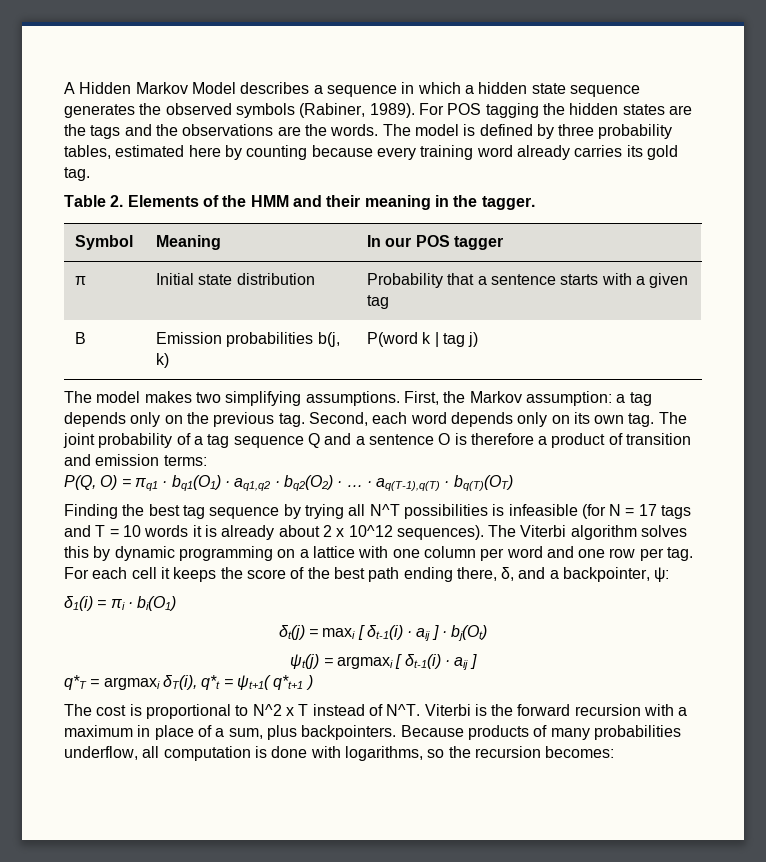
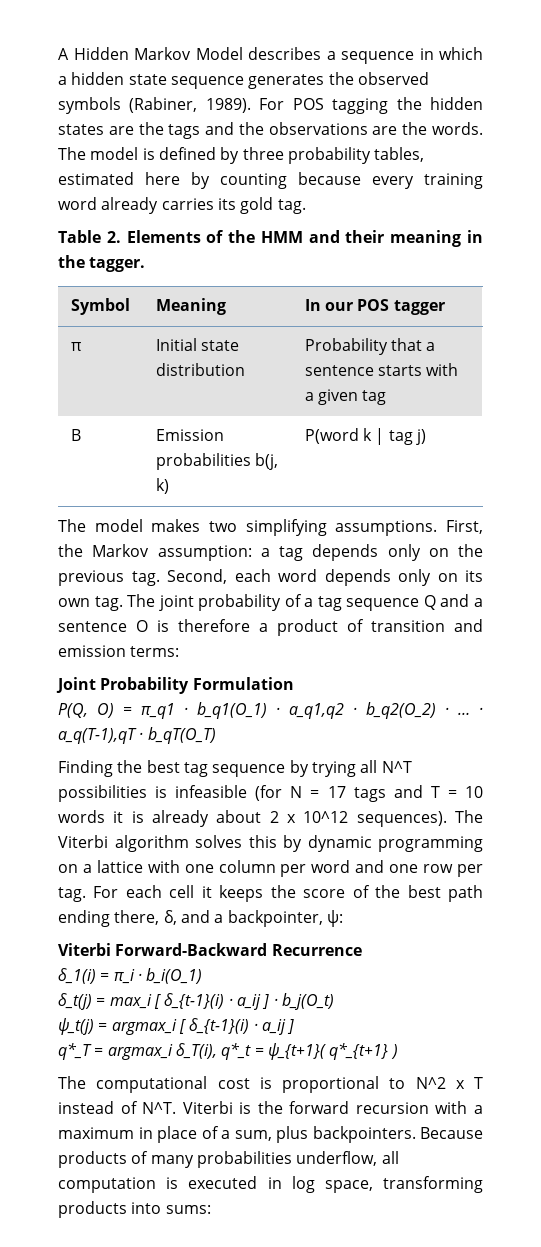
(207, 460) none -> [56,677,294,694] // Joint Probability Formulation
[134,475,513,491] πq1 · bq1(O1) · aq1,q2 · bq2(O2) · … · aq(T-1),q(T) · bq(T)(OT) -> [141,702,483,719] [58,727,216,744] π_q1 · b_q1(O_1) · a_q1,q2 · b_q2(O_2) · … · a_q(T-1),qT · b_qT(O_T)
[64,596,177,611] [278,625,488,641] [290,654,477,670] [64,675,304,690] δ1(i) = πi · bi(O1) // δt(j) = maxi [ δt-1(i) · aij ] · bj(Ot) // ψt(j) = argmaxi [ δt-1(i) · aij ] // q*T = argmaxi δT(i), q*t = ψt+1( q*t+1 -> [58,943,362,956] [58,968,203,984] [58,993,334,1010] [58,1018,295,1035] [58,1043,389,1060] Viterbi Forward-Backward Recurrence // δ_1(i) = π_i · b_i(O_1) // δ_t(j) = max_i [ δ_{t-1}(i) · a_ij ] · b_j(O_t) // ψ_t(j) = argmax_i [ δ_{t-1}(i) · a_ij ] // q*_T = argmax_i δ_T(i), q*_t = ψ_{t+1}( q*_{t+1}
(92, 710) none -> [96,1076,208,1093] computational
[271,746,615,761] done with logarithms, so the recursion becomes: -> [188,1176,484,1193] [58,1201,211,1218] executed in log space, transforming products into sums:

